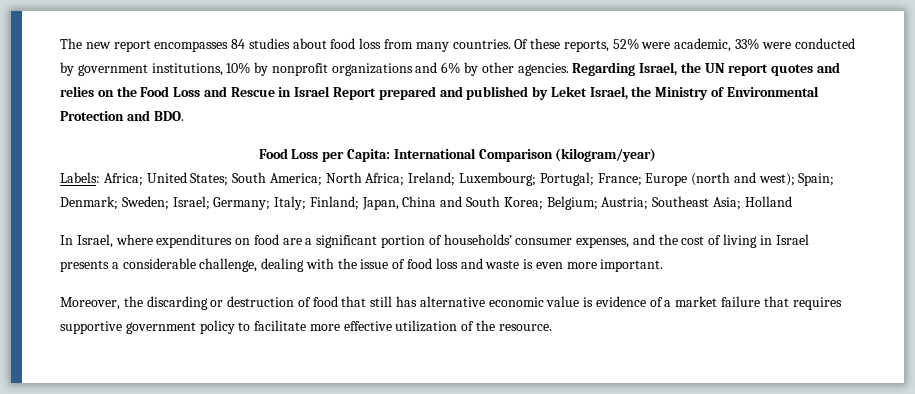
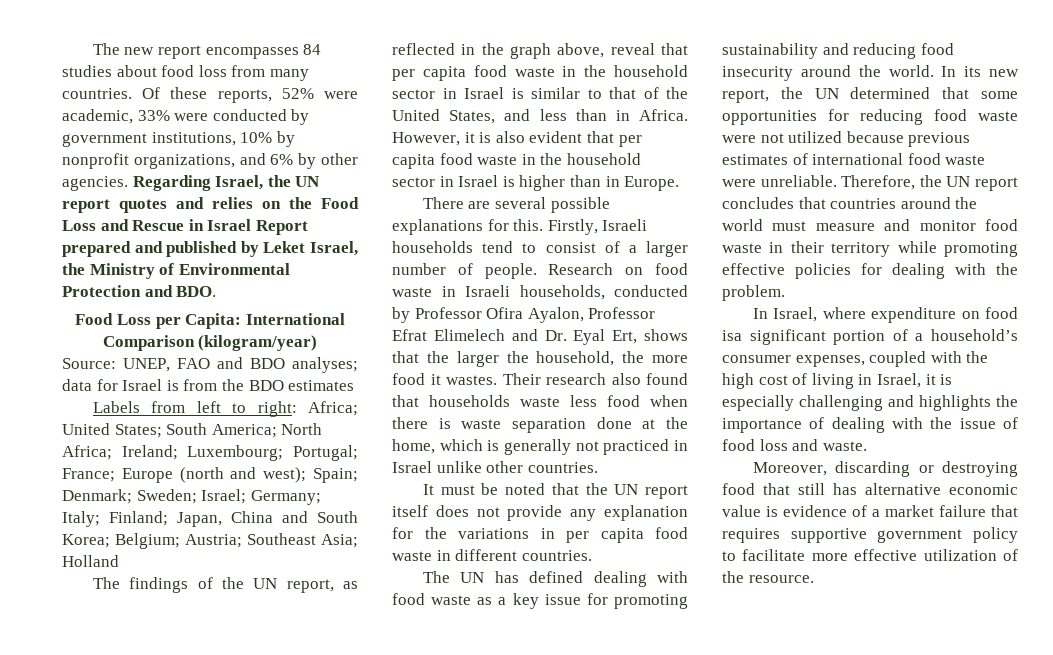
[331,63,413,76] organizations -> [133,154,235,169] organizations,
[60,172,100,183] Labels: -> [62,357,358,373] [62,379,355,391] [92,401,297,417] Source: UNEP, FAO and BDO analyses; data for Israel is from the BDO estimates // Labels from left to right:
(792, 201) none -> [92,577,358,593] [392,43,688,59] [392,65,688,81] [392,87,688,99] [392,109,688,124] [392,131,642,147] [392,153,641,169] [392,175,680,191] [422,197,610,213] [392,219,648,235] [392,241,688,257] [392,263,688,279] [392,285,688,300] [392,307,656,323] [392,329,688,345] [392,351,688,367] [392,373,688,385] [392,395,688,407] [392,417,688,433] [392,439,688,455] [392,461,598,473] [422,483,688,499] [392,505,688,521] [392,527,688,543] [392,549,592,561] [422,571,688,587] [392,593,688,609] [722,43,954,59] [722,65,1019,81] [722,87,1018,103] [722,109,1018,125] [722,131,971,147] [722,153,986,165] [722,175,1018,191] [722,197,978,209] [722,219,1018,231] [722,241,1018,257] [722,263,1018,279] [722,285,785,301] // The findings of the UN report, as reflected in the graph above, reveal that per capita food waste in the household sector in Israel is similar to that of the United States, and less than in Africa. However, it is also evident that per capita food waste in the household sector in Israel is higher than in Europe. // There are several possible explanations for this. Firstly, Israeli households tend to consist of a larger number of people. Research on food waste in Israeli households, conducted by Professor Ofira Ayalon, Professor Efrat Elimelech and Dr. Eyal Ert, shows that the larger the household, the more food it wastes. Their research also found that households waste less food when there is waste separation done at the home, which is generally not practiced in Israel unlike other countries. // It must be noted that the UN report itself does not provide any explanation for the variations in per capita food waste in different countries. // The UN has defined dealing with food waste as a key issue for promoting sustainability and reducing food insecurity around the world. In its new report, the UN determined that some opportunities for reducing food waste were not utilized because previous estimates of international food waste were unreliable. Therefore, the UN report concludes that countries around the world must measure and monitor food waste in their territory while promoting effective policies for dealing with the problem.
[156,234,313,248] expenditures on food are a -> [871,307,1018,323] [722,330,742,341] expenditure on food isa
[443,234,809,248] [60,258,258,272] households’ consumer expenses, and the cost of living in Israel presents a considerable challenge, -> [915,329,1018,341] [722,351,989,367] [722,373,953,389] [722,395,1018,411] [722,417,825,433] a household’s consumer expenses, coupled with the high cost of living in Israel, it is especially challenging and highlights the importance of
[485,259,664,272] waste is even more important. -> [822,441,867,451] waste.
[123,296,143,307] the -> (827, 469) none
[227,296,311,307] destruction of -> [942,461,1018,477] destroying

